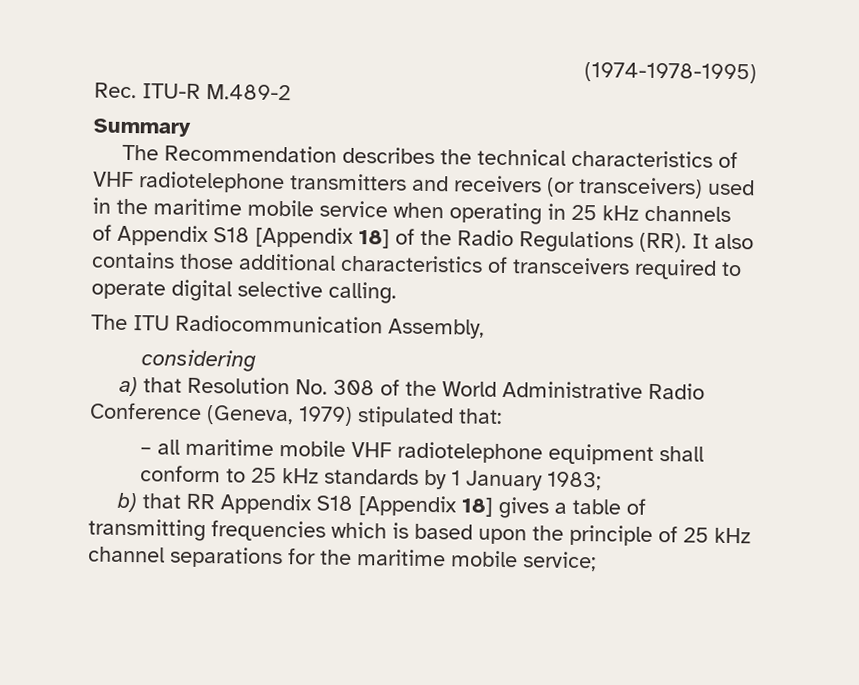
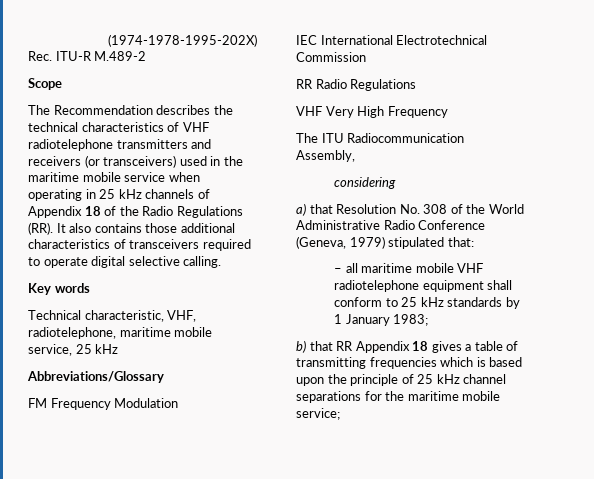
[584,62,757,84] (1974-1978-1995) -> [108,34,257,47] (1974-1978-1995-202X)
[93,118,191,137] Summary -> [28,78,62,90] Scope
[213,226,390,249] S18 [Appendix 18] -> [84,206,101,216] 18
(397, 292) none -> [28,283,90,295] [28,310,197,322] [28,327,213,339] [28,344,119,356] [27,371,164,383] [28,398,179,410] [296,35,488,45] [296,52,366,62] [296,79,417,91] [296,106,448,118] // Key words // Technical characteristic, VHF, radiotelephone, maritime mobile service, 25 kHz // Abbreviations/Glossary // FM Frequency Modulation // IEC International Electrotechnical Commission // RR Radio Regulations // VHF Very High Frequency
[316,495,494,517] S18 [Appendix 18] -> [412,341,429,351] 18

